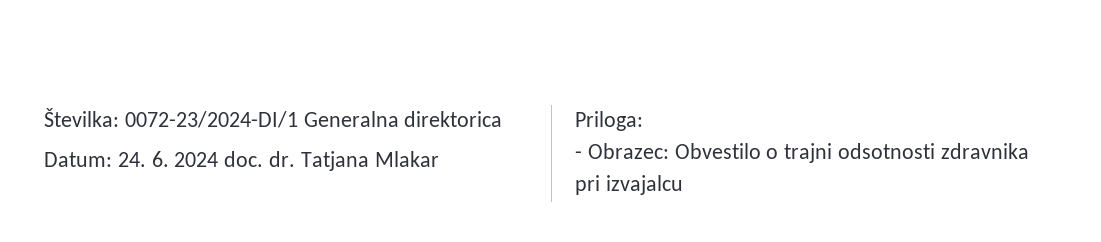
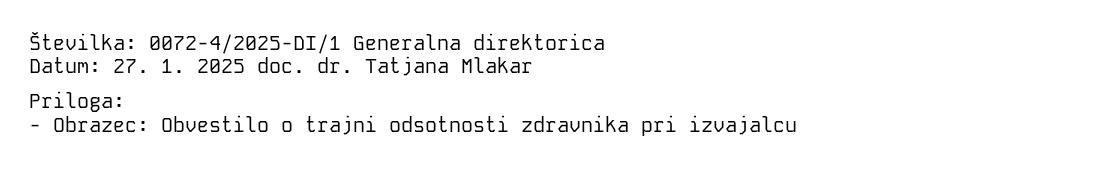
[124,111,298,128] 0072-23/2024-DI/1 -> [149,34,341,54] 0072-4/2025-DI/1
[117,151,219,167] 24. 6. 2024 -> [113,59,245,73] 27. 1. 2025

